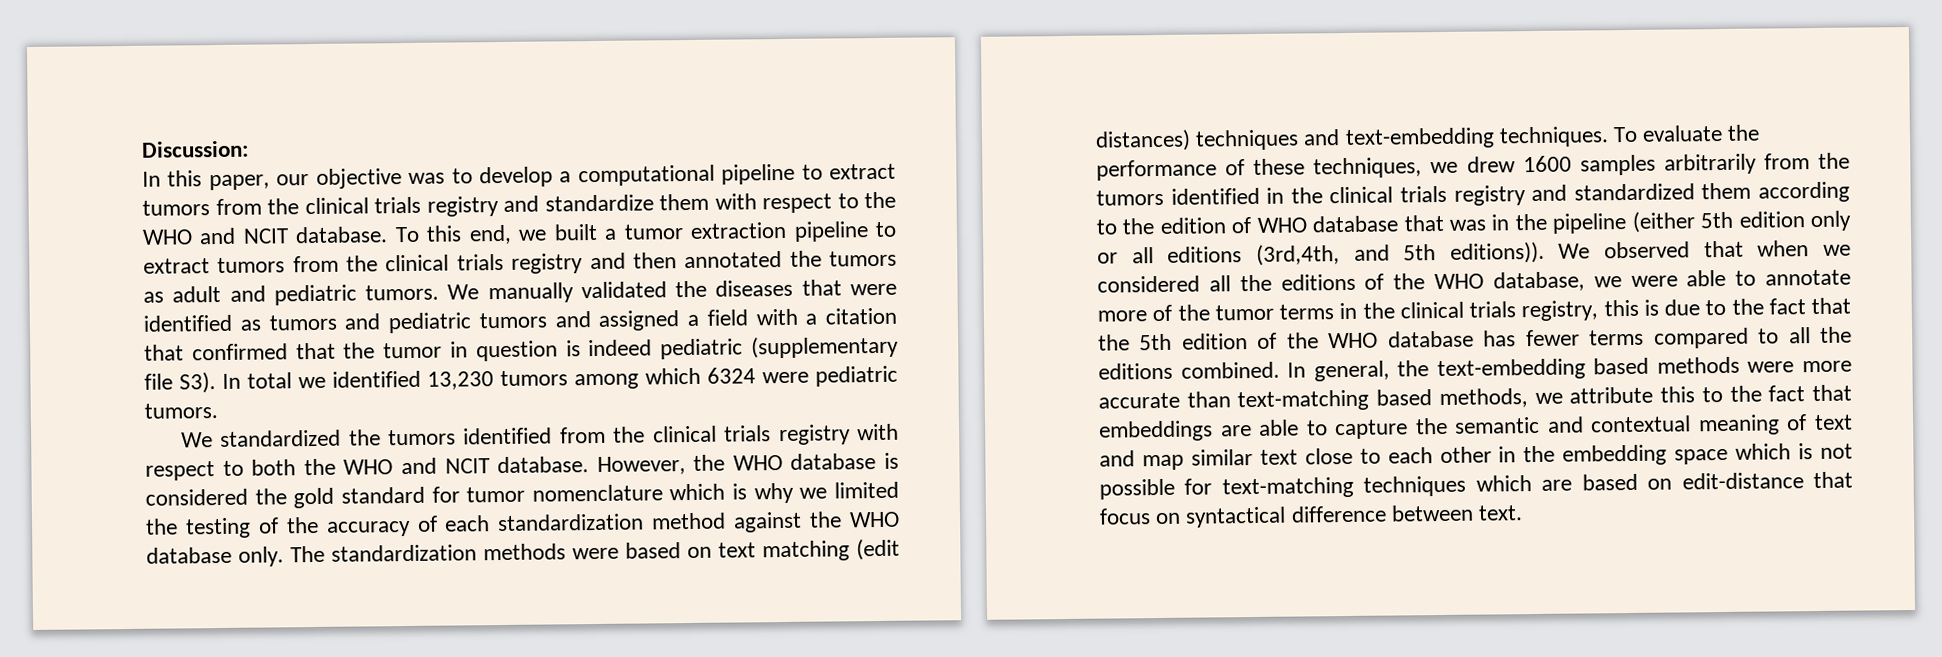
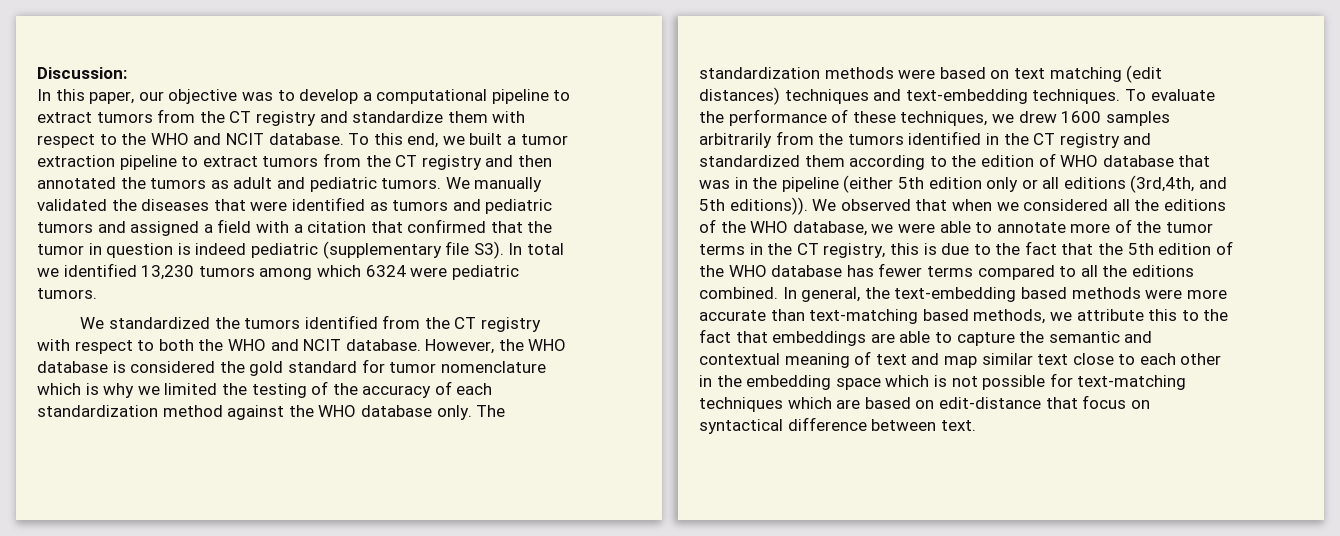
[304,196,421,215] clinical trials -> [229,111,252,123] CT
[385,253,504,272] clinical trials -> [395,155,418,167] CT
[652,425,772,443] clinical trials -> [454,317,477,329] CT
[1329,185,1447,204] clinical trials -> [1033,133,1056,145] CT
[1399,301,1516,319] clinical trials -> [796,243,819,255] CT

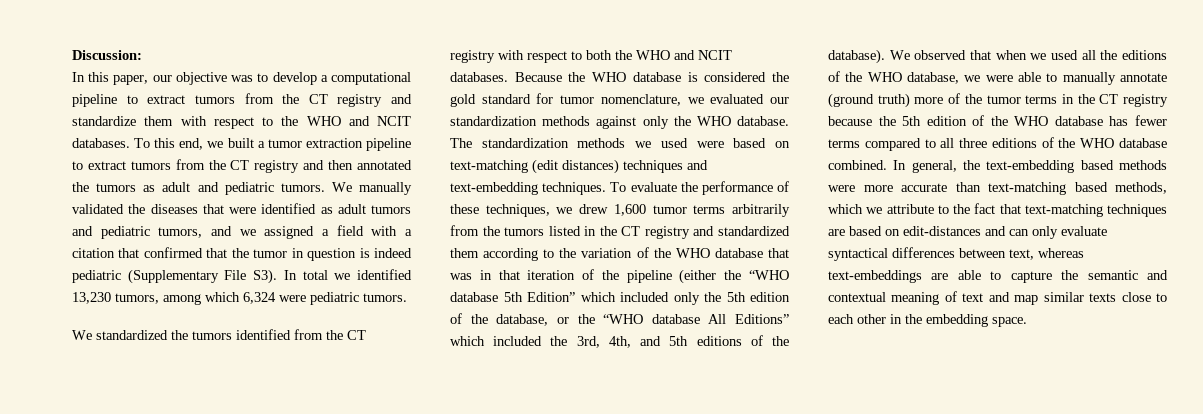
[268,133,344,145] database. -> [72,138,130,148] databases.
(388, 206) none -> [337,204,366,214] adult
[37,221,126,233] tumors and -> [158,226,256,238] tumors, and we
[322,241,470,259] (supplementary file -> [127,269,247,284] (Supplementary File
[198,266,255,277] tumors -> [115,293,159,304] tumors,
[365,265,406,277] 6324 -> [243,292,276,304] 6,324
[345,339,495,354] database. However, -> [450,72,562,82] databases. Because
[440,361,546,373] [37,381,493,398] [37,405,472,420] nomenclature which is why we limited the testing of the accuracy of each standardization method against the WHO database only. -> [600,94,789,106] [450,116,789,129] nomenclature, we evaluated our standardization methods against only the WHO database.
(894, 73) none -> [635,138,688,148] we used
[1013,67,1122,82] text matching -> [450,160,528,173] text-matching
[1061,111,1170,126] 1600 samples -> [613,204,726,216] 1,600 tumor terms
[908,131,982,145] identified -> [548,226,581,236] listed
[980,153,1056,167] edition of -> [581,247,671,258] variation of the
[752,175,1228,193] [699,197,808,215] the pipeline (either 5th edition only or all editions (3rd,4th, and 5th editions)). -> [498,269,789,284] [450,292,790,305] [450,313,789,326] [450,335,789,348] [828,49,885,64] that iteration of the pipeline (either the “WHO database 5th Edition” which included only the 5th edition of the database, or the “WHO database All Editions” which included the 3rd, 4th, and 5th editions of the database).
[1023,199,1109,211] considered -> [1051,50,1078,60] used
[996,222,1066,233] annotate -> [1062,72,1167,85] [828,93,910,108] manually annotate (ground truth)
[823,241,1094,258] registry, this is due to the fact that -> [1123,94,1168,107] [828,116,872,126] registry because
[1102,265,1194,277] the editions -> [959,137,1167,148] three editions of the WHO database
(1046, 316) none -> [828,204,863,214] which
[1148,309,1229,321] [699,329,867,346] this to the fact that embeddings -> [937,203,1167,217] [828,226,1107,239] [828,247,1084,261] [828,270,922,283] to the fact that text-matching techniques are based on edit-distances and can only evaluate syntactical differences between text, whereas text-embeddings
[1037,354,1069,365] text -> [1089,293,1117,302] texts
[835,373,1187,390] [699,395,1150,412] [699,417,976,434] space which is not possible for text-matching techniques which are based on edit-distance that focus on syntactical difference between text. -> [992,317,1027,327] space.

